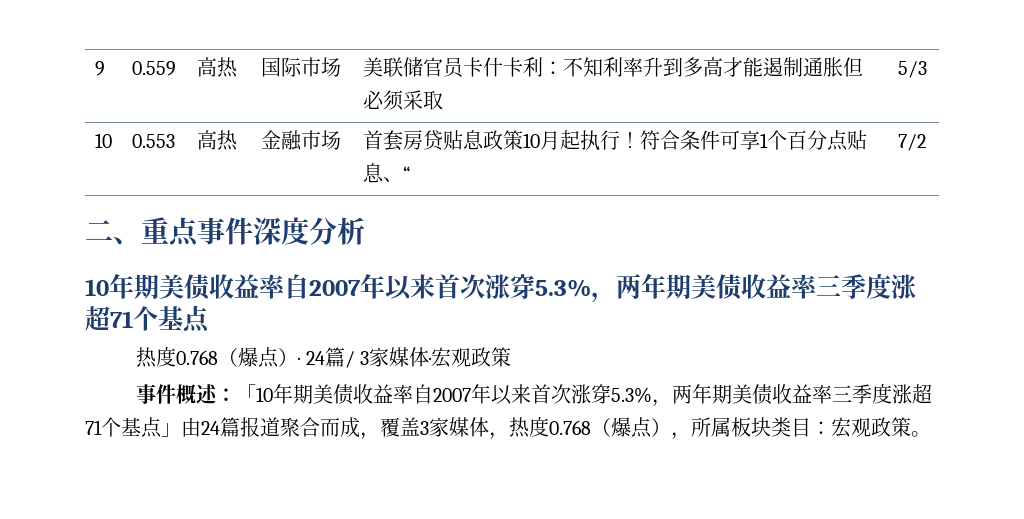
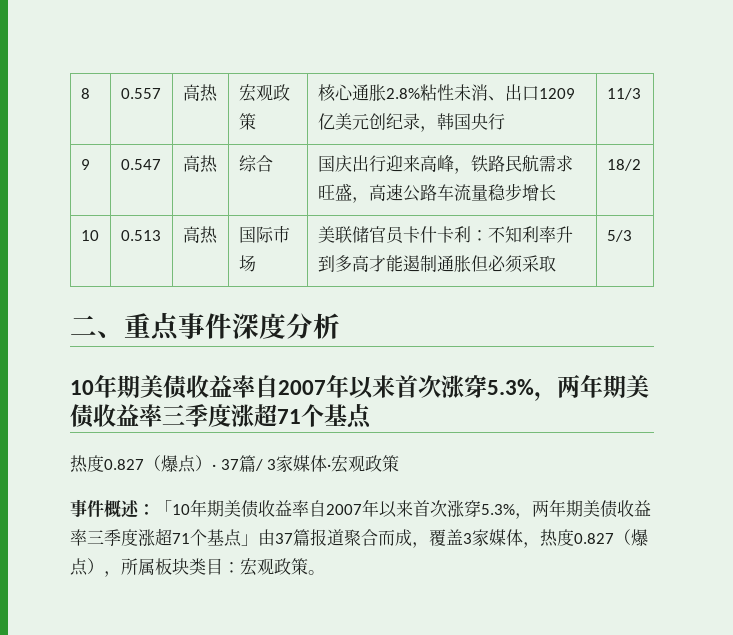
[94,61,105,76] [131,61,176,76] 9 | 0.559 -> [80,88,90,99] [120,88,161,99] [182,84,218,102] [238,84,290,102] [238,113,256,130] [317,84,575,102] [317,113,505,132] [606,88,641,100] [80,159,90,170] [120,159,161,170] [182,155,218,173] [238,155,273,172] [317,155,573,174] [317,183,556,203] [606,159,641,171] [80,230,99,241] [120,230,161,241] 8 | 0.557 | 高热 | 宏观政策 | 核心通胀2.8%粘性未消、出口1209亿美元创纪录，韩国央行 | 11/3 // 9 | 0.547 | 高热 | 综合 | 国庆出行迎来高峰，铁路民航需求旺盛，高速公路车流量稳步增长 | 18/2 // 10 | 0.513
[94,133,112,148] [131,134,175,148] [196,130,238,151] [260,130,341,151] [362,130,867,151] [362,163,411,183] [897,134,926,151] // 10 | 0.553 | 高热 | 金融市场 | 首套房贷贴息政策10月起执行！符合条件可享1个百分点贴息、“ | 7/2 -> (632, 236) none
[176,350,219,365] 0.768 -> [104,459,144,470] 0.827
[305,351,325,365] 24 -> [220,459,239,470] 37
[201,421,220,435] 24 -> [275,533,293,544] 37
[549,420,591,435] 0.768 -> [574,533,614,544] 0.827

